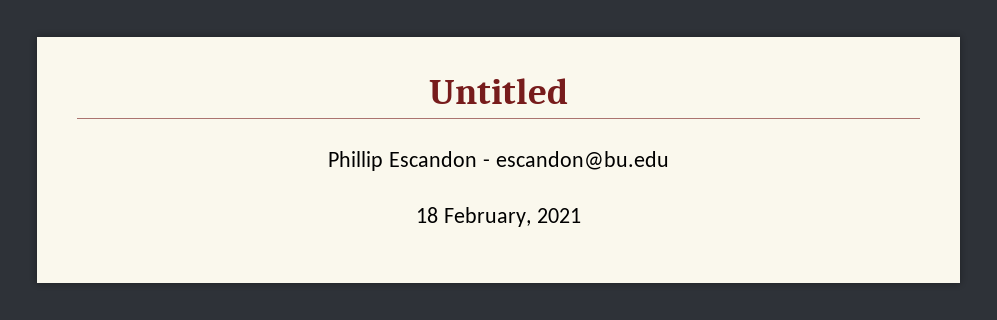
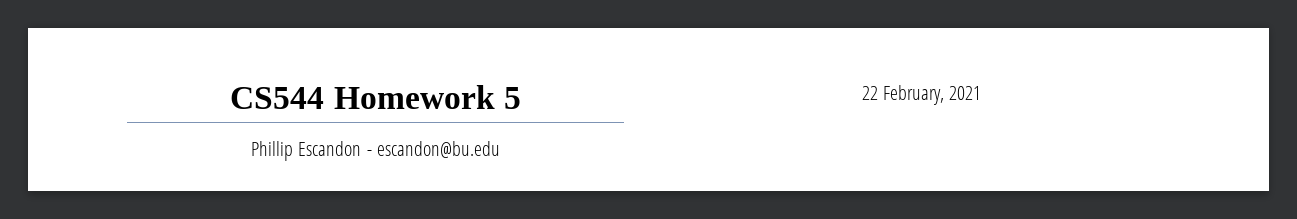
[429,78,568,104] Untitled -> [230,85,521,109] CS544 Homework 5
[416,207,439,223] 18 -> [861,86,878,100] 22

